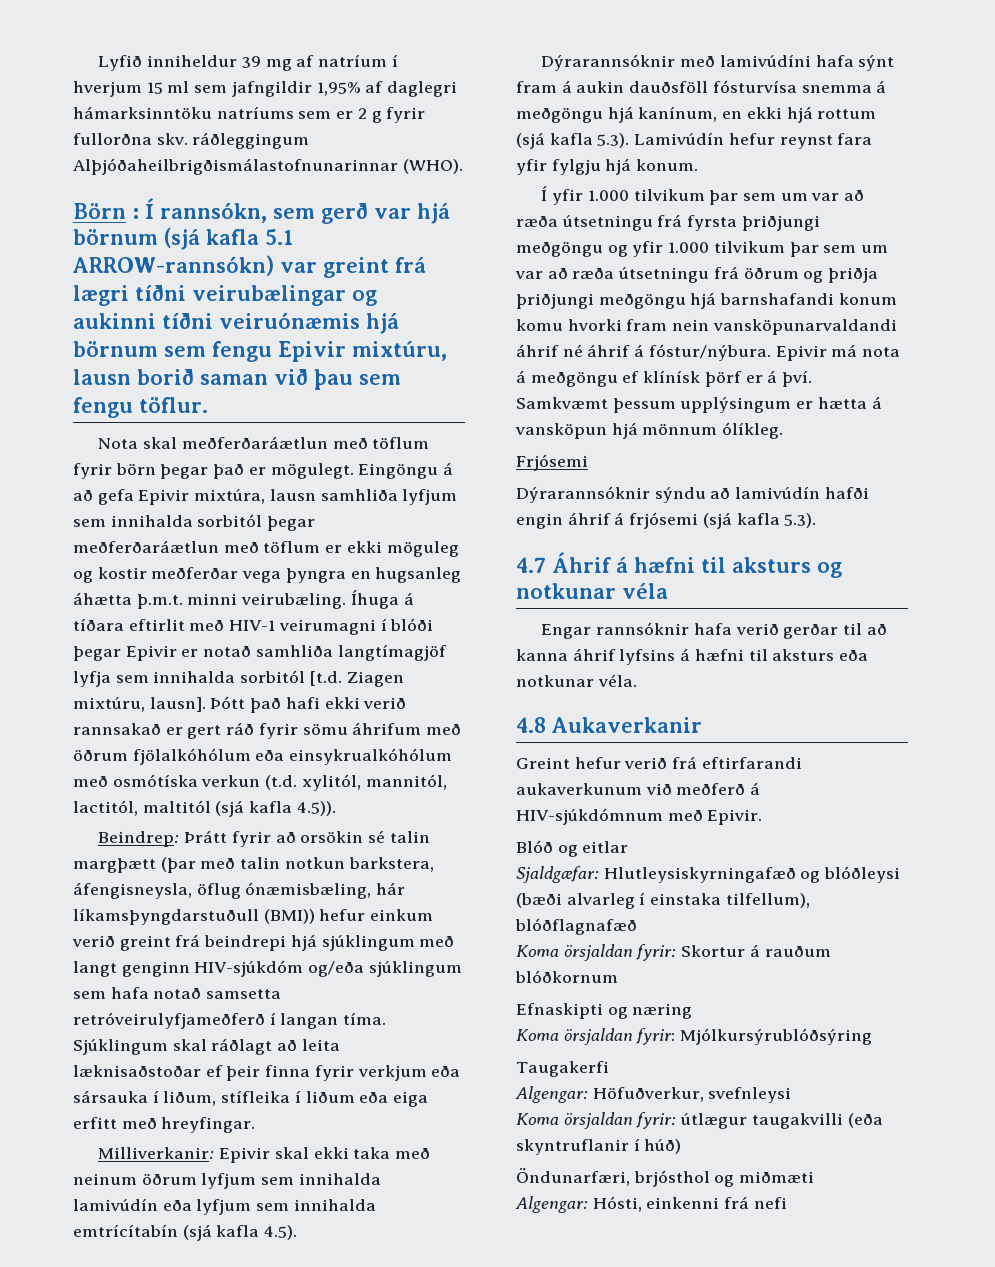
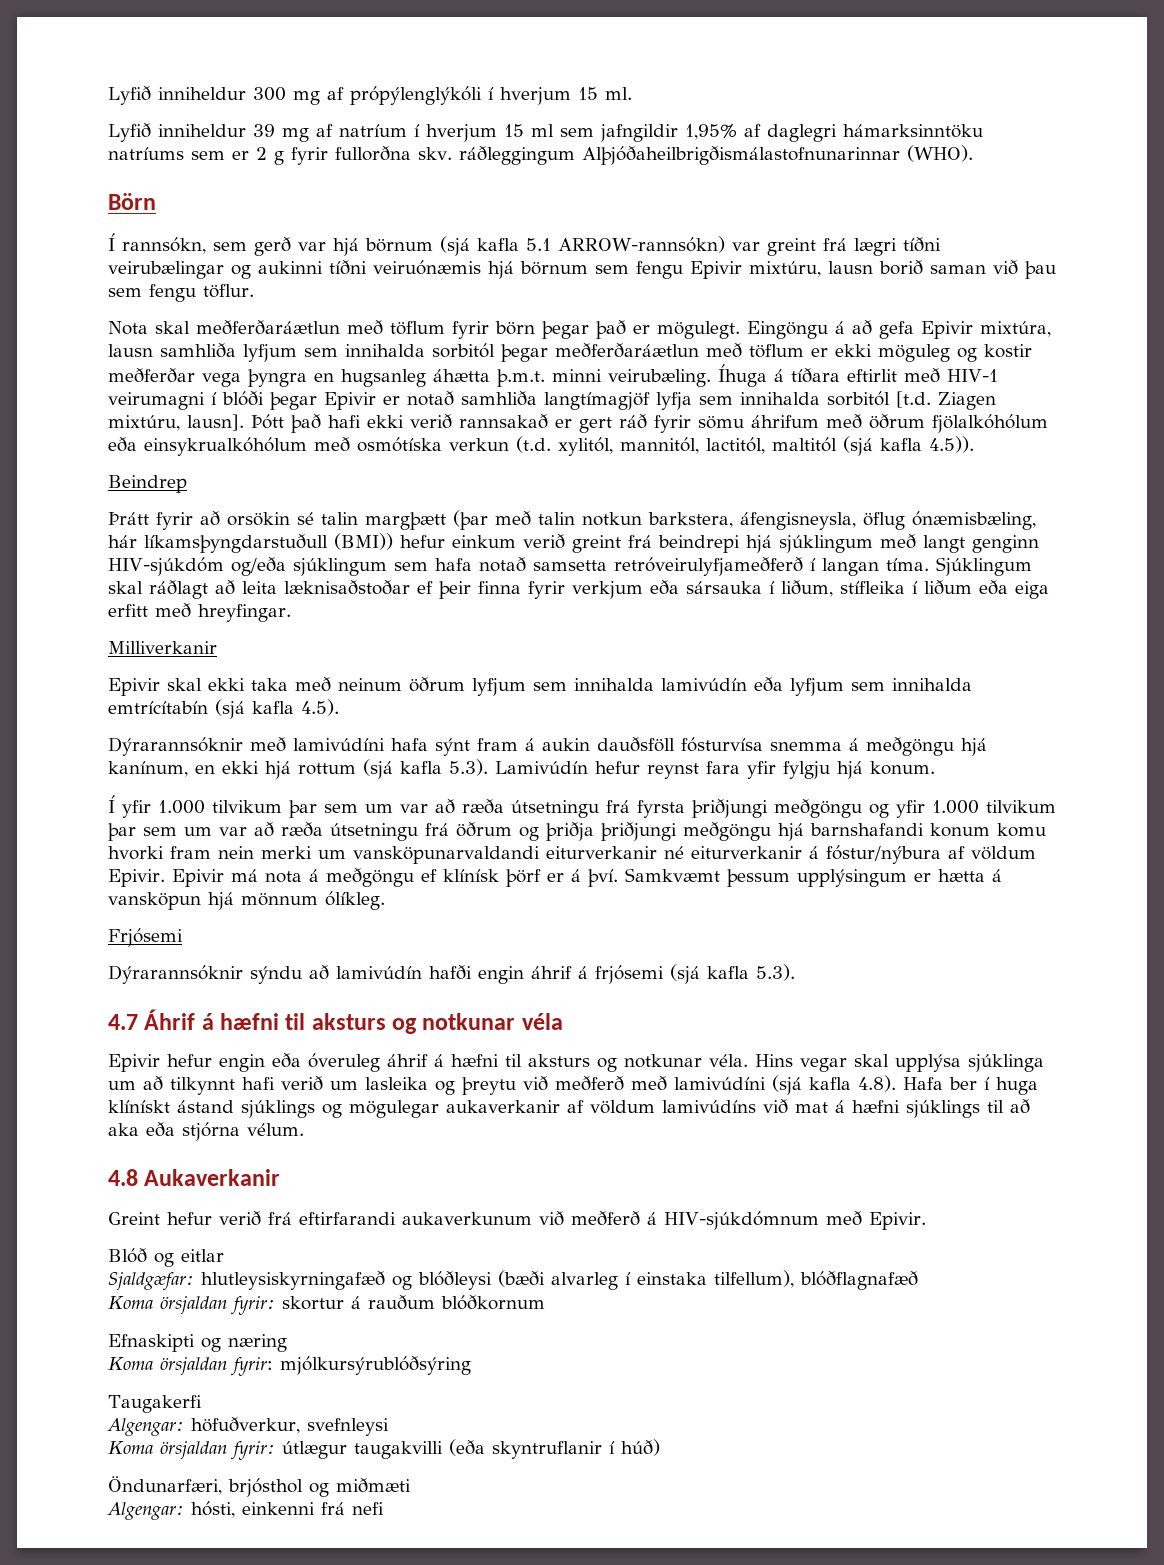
[98,55,238,71] Lyfið inniheldur -> [108,86,632,105] [108,123,246,142] Lyfið inniheldur 300 mg af própýlenglýkóli í hverjum 15 ml. // Lyfið inniheldur
[132,208,139,219] : -> (156, 201) //
[98,831,180,847] Beindrep: -> [108,475,187,493] Beindrep //
[98,1147,215,1159] Milliverkanir: -> [108,641,217,654] Milliverkanir //
[712,319,897,335] [516,344,771,361] vansköpunarvaldandi áhrif né áhrif á fóstur/nýbura. -> [261,845,1036,864] [108,869,165,887] merki um vansköpunarvaldandi eiturverkanir né eiturverkanir á fóstur/nýbura af völdum Epivir.
[541,622,887,639] [516,648,869,665] Engar rannsóknir hafa verið gerðar til að kanna áhrif lyfsins á hæfni til aksturs eða -> [108,1053,617,1072] Epivir hefur engin eða óveruleg áhrif á hæfni til aksturs og
(637, 680) none -> [755,1054,1044,1072] [108,1075,1038,1095] [108,1099,1030,1118] [108,1122,304,1141] Hins vegar skal upplýsa sjúklinga um að tilkynnt hafi verið um lasleika og þreytu við meðferð með lamivúdíni (sjá kafla 4.8). Hafa ber í huga klínískt ástand sjúklings og mögulegar aukaverkanir af völdum lamivúdíns við mat á hæfni sjúklings til að aka eða stjórna vélum.
[603,867,796,883] Hlutleysiskyrningafæð -> [201,1271,385,1290] hlutleysiskyrningafæð
[681,945,746,957] Skortur -> [282,1296,344,1310] skortur
[680,1028,873,1045] Mjólkursýrublóðsýring -> [280,1356,471,1375] mjólkursýrublóðsýring
[592,1087,704,1102] Höfuðverkur, -> [191,1417,300,1434] höfuðverkur,
[592,1196,642,1212] Hósti, -> [191,1501,235,1518] hósti,

